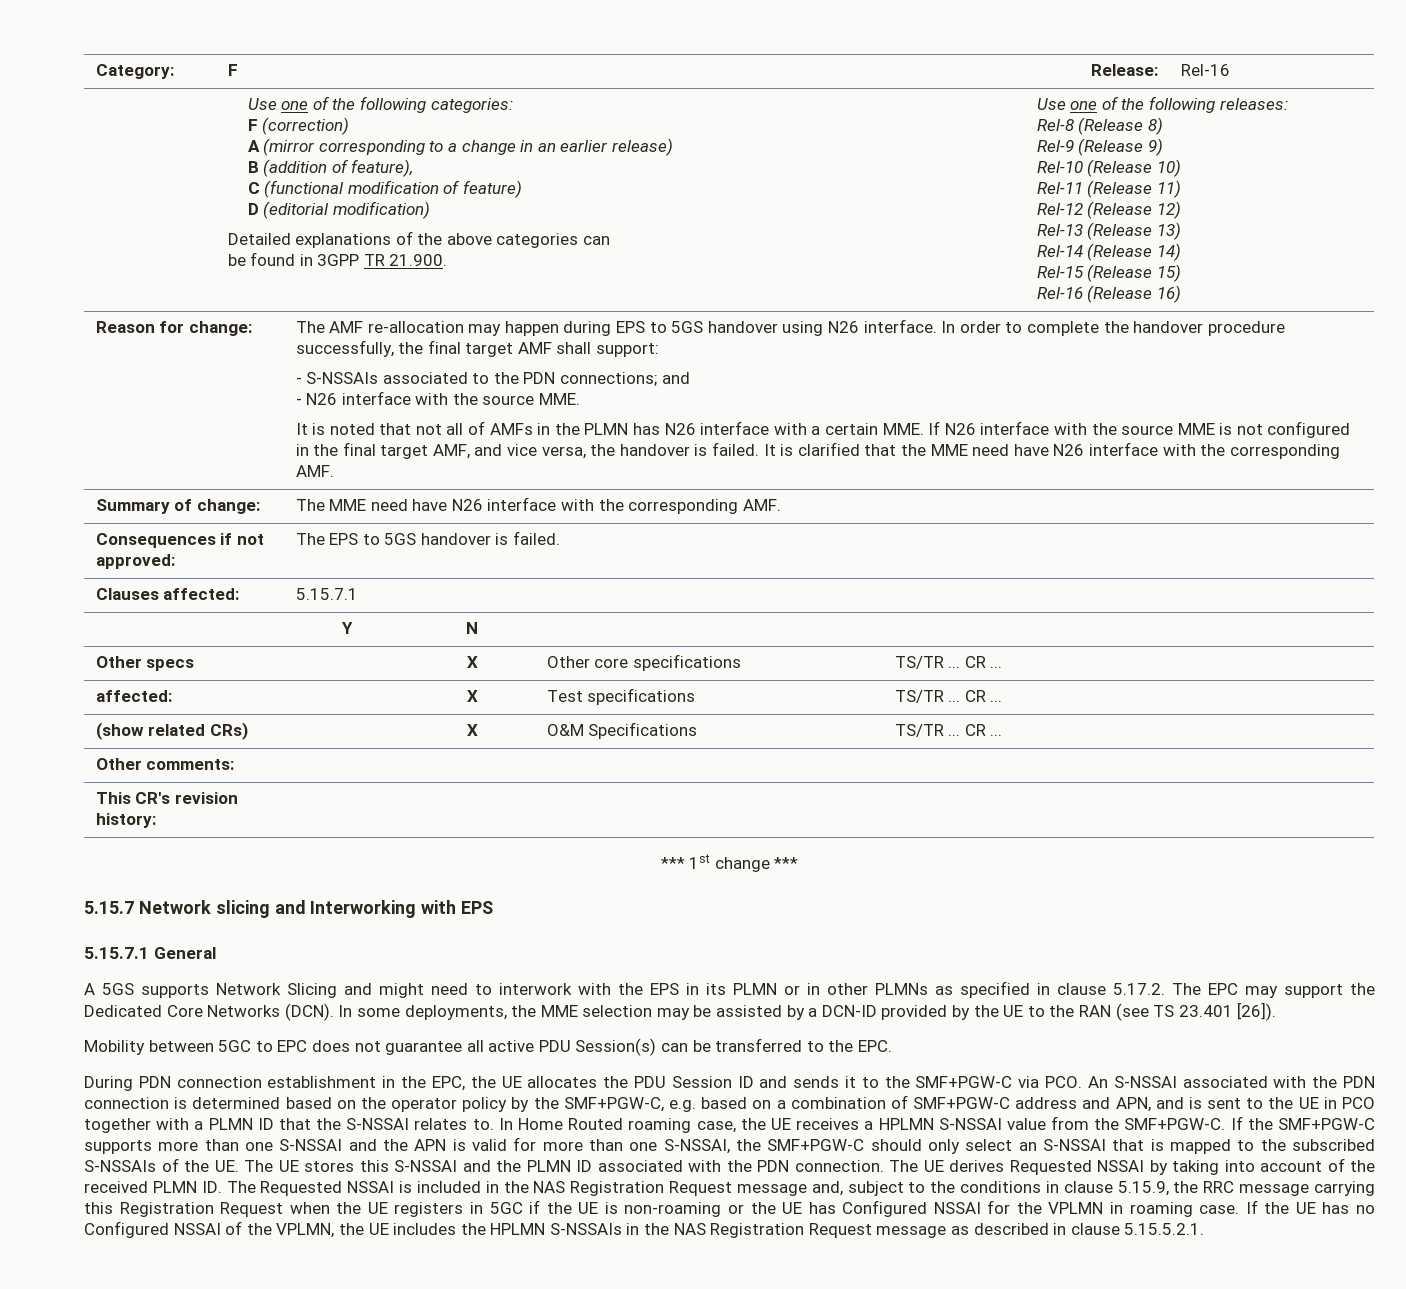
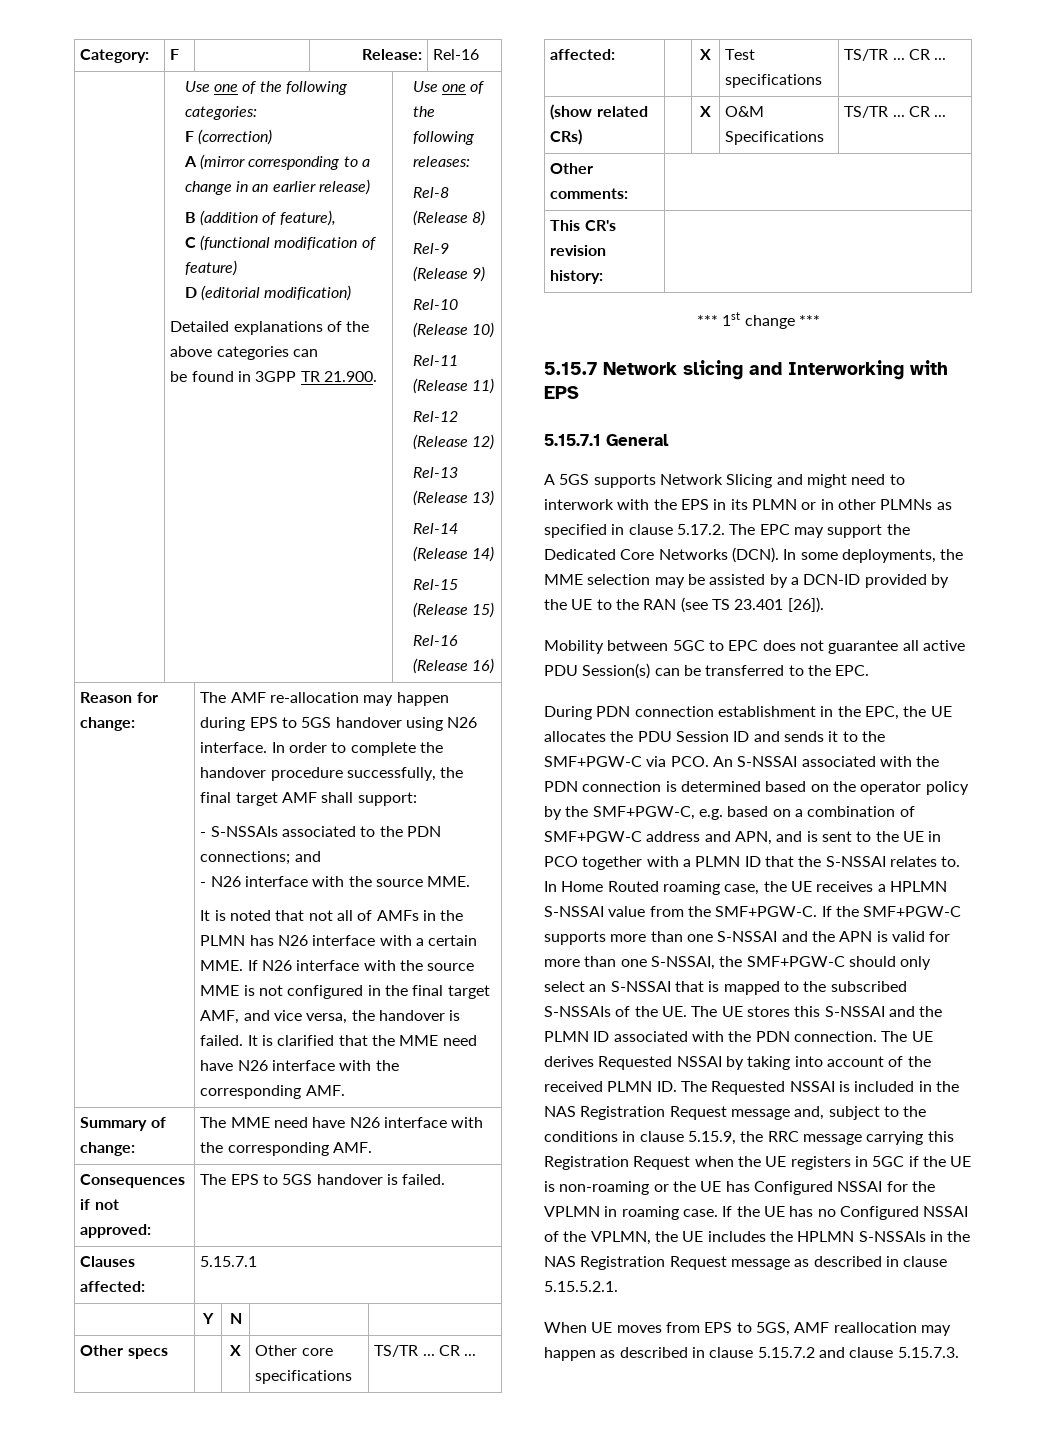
(1205, 1229) none -> [544,1322,951,1336] [544,1347,959,1361] // When UE moves from EPS to 5GS, AMF reallocation may happen as described in clause 5.15.7.2 and clause 5.15.7.3.

